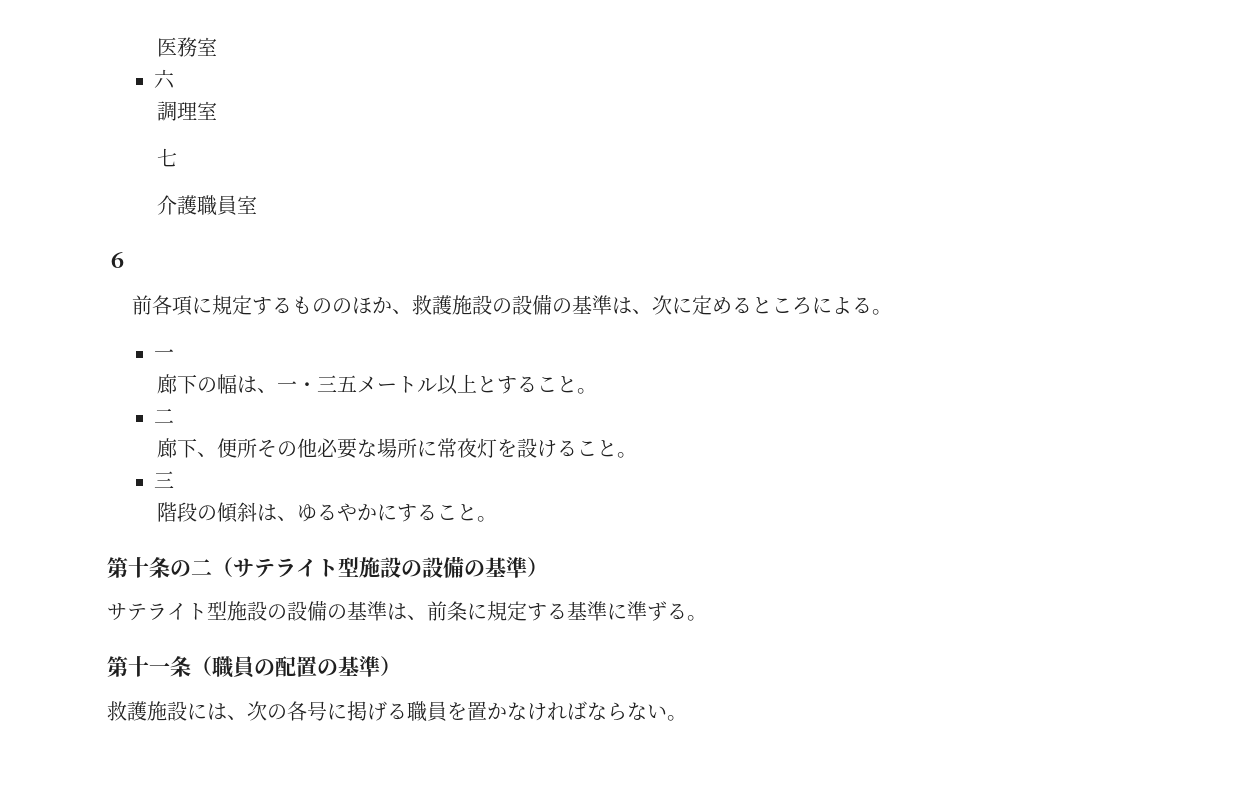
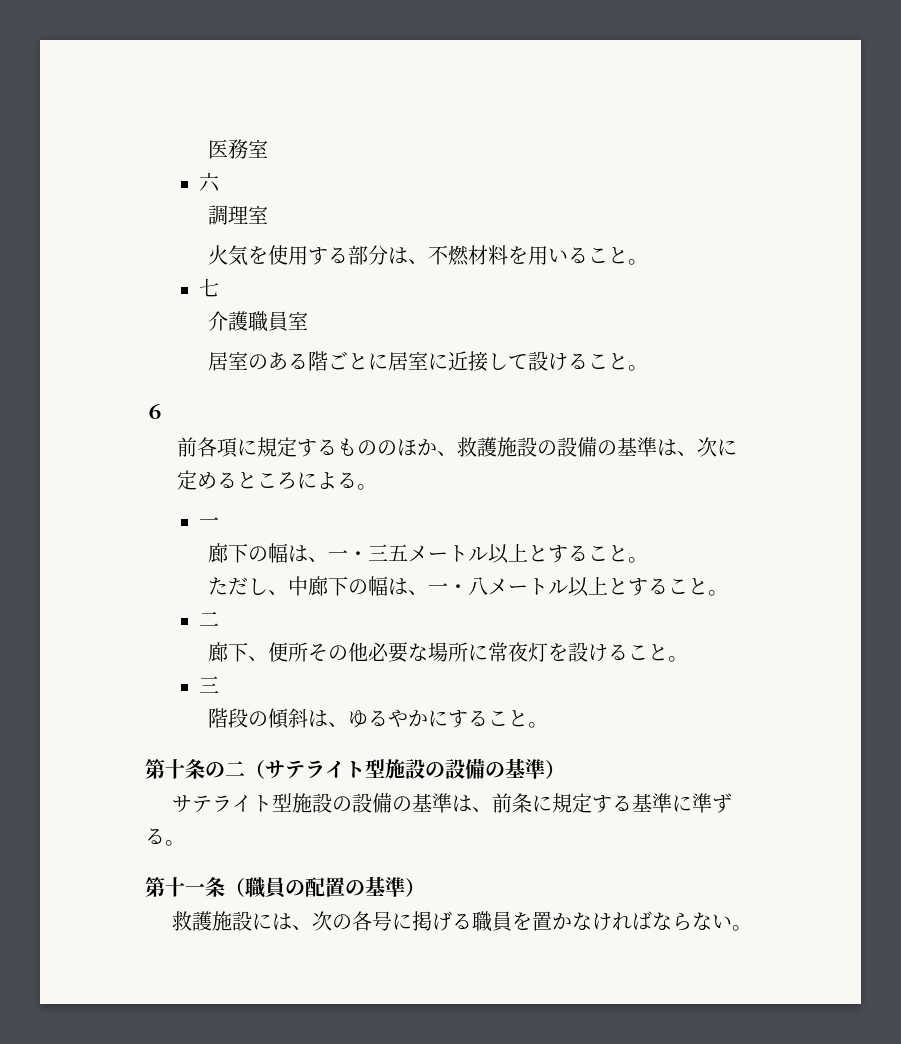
[156,148,177,167] [156,195,257,216] 七 // 介護職員室 -> [208,245,649,266] [198,278,219,297] [208,311,309,332] [208,351,649,372] 火気を使用する部分は、不燃材料を用いること。 // 七 // 介護職員室 // 居室のある階ごとに居室に近接して設けること。
(597, 391) none -> [208,576,729,597] // ただし、中廊下の幅は、一・八メートル以上とすること。

